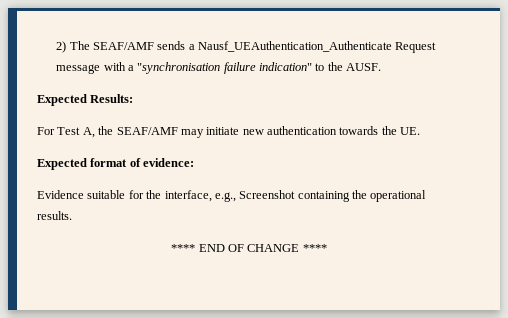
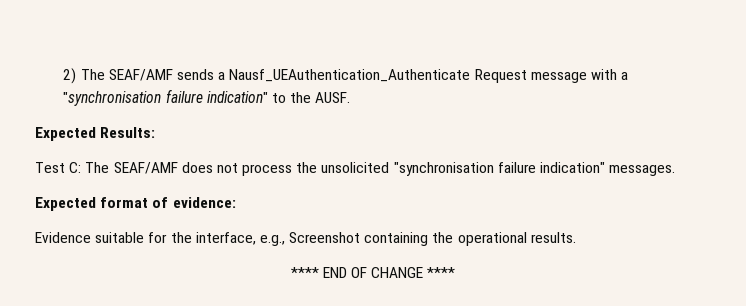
[37,126,421,138] For Test A, the SEAF/AMF may initiate new authentication towards the UE. -> [35,162,676,176] Test C: The SEAF/AMF does not process the unsolicited "synchronisation failure indication" messages.

